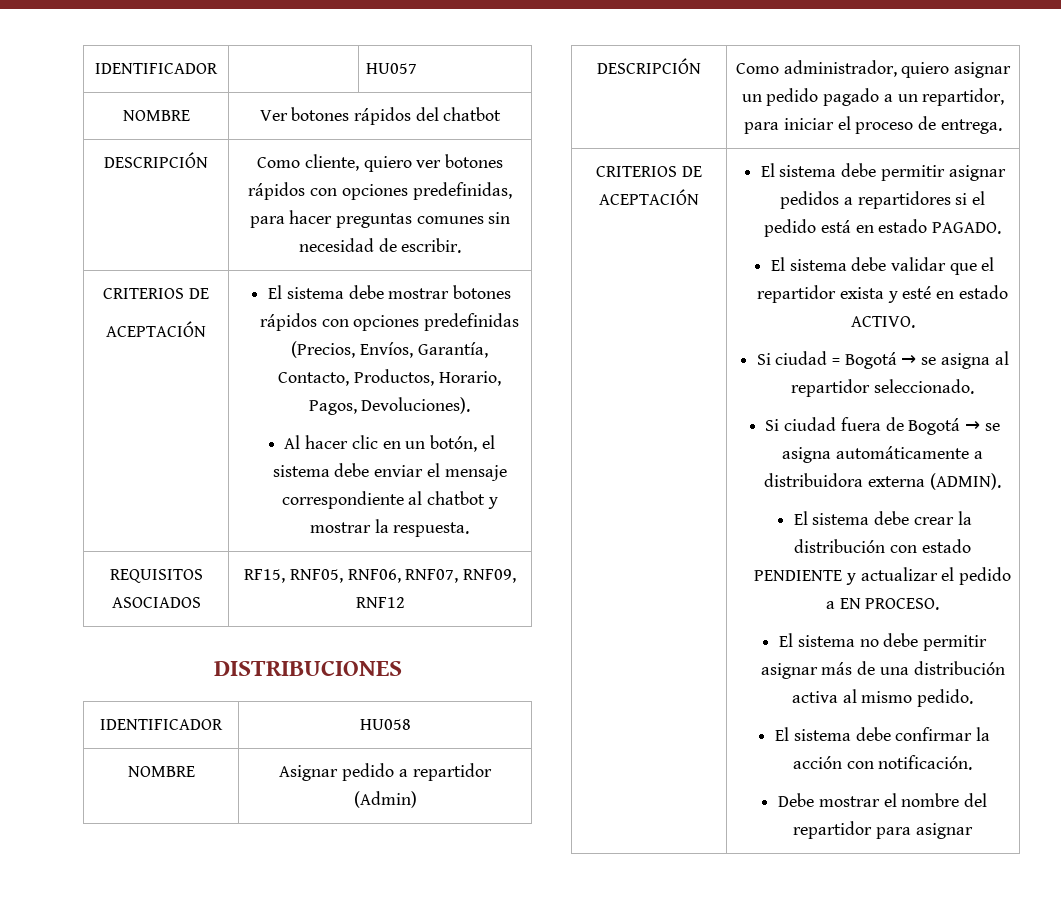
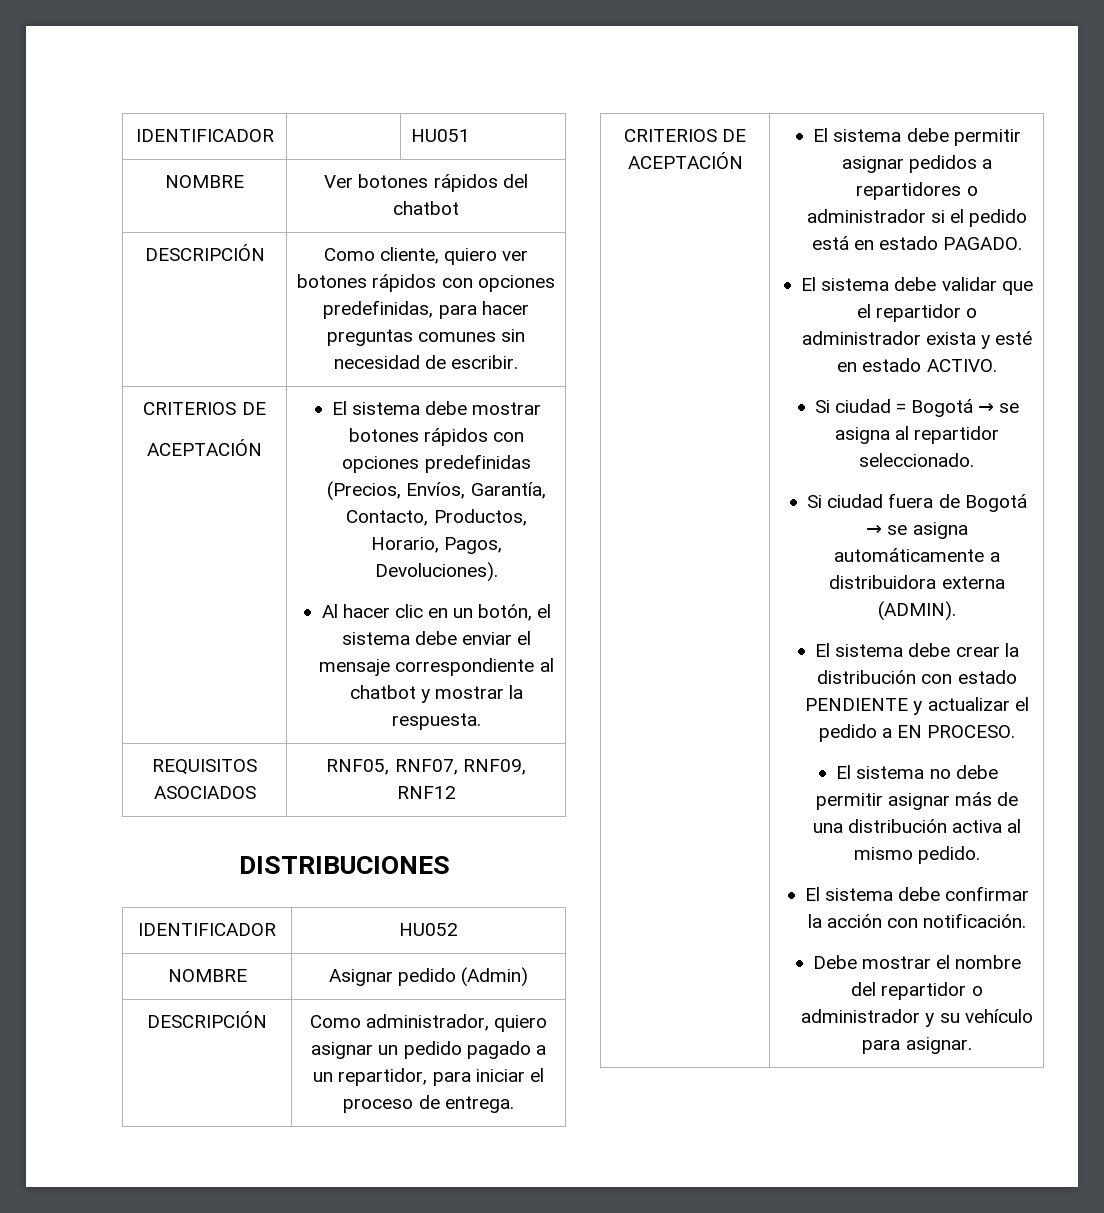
[366,63,418,74] HU057 -> [411,129,471,142] HU051
[244,569,401,583] RF15, RNF05, RNF06, -> [326,759,390,775] RNF05,
[359,719,411,730] HU058 -> [398,923,458,936] HU052
[398,763,492,781] a repartidor -> (456, 977) none
(951, 200) none -> [966,186,978,196] [806,209,926,223] o administrador
(837, 294) none -> [966,308,978,318] [801,331,921,345] o administrador
[876,823,973,839] para asignar -> [971,986,983,996] [801,1009,1033,1027] [862,1037,972,1054] o administrador y su vehículo para asignar.

